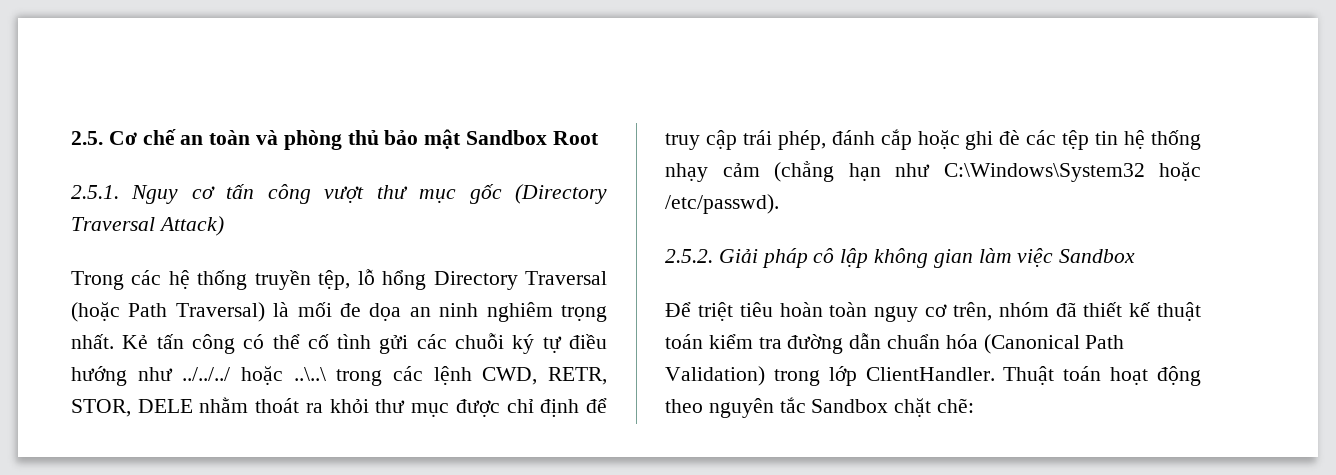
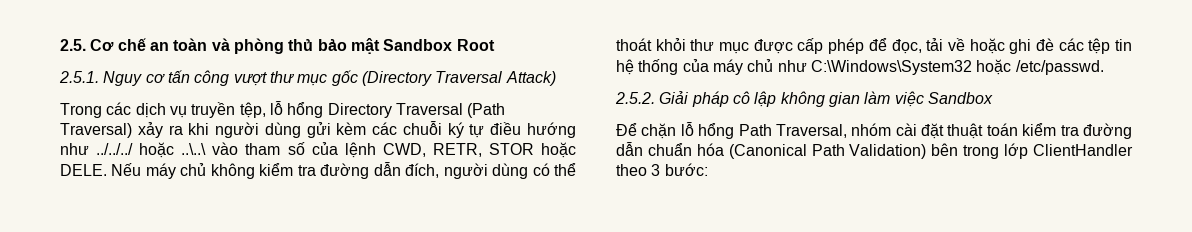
[168,270,248,290] hệ thống -> [135,103,187,118] dịch vụ
[71,302,607,322] [71,334,409,354] (hoặc Path Traversal) là mối đe dọa an ninh nghiêm trọng nhất. Kẻ tấn công có thể cố tình gửi -> [467,103,506,118] [60,122,367,138] (Path Traversal) xảy ra khi người dùng gửi kèm
[336,366,607,386] [71,397,608,417] [665,129,912,150] trong các lệnh CWD, RETR, STOR, DELE nhằm thoát ra khỏi thư mục được chỉ định để truy cập trái phép, đánh cắp -> [212,142,576,158] [60,162,576,179] [616,38,965,54] vào tham số của lệnh CWD, RETR, STOR hoặc DELE. Nếu máy chủ không kiểm tra đường dẫn đích, người dùng có thể thoát khỏi thư mục được cấp phép để đọc, tải về
[665,161,881,182] nhạy cảm (chẳng hạn -> [682,59,774,75] của máy chủ
[665,194,779,214] /etc/passwd). -> [1015,60,1104,75] /etc/passwd.
[697,302,1152,322] triệt tiêu hoàn toàn nguy cơ trên, nhóm đã thiết kế -> [641,122,945,139] chặn lỗ hổng Path Traversal, nhóm cài đặt
(765, 376) none -> [931,143,959,156] bên
[865,366,1201,386] [665,397,975,418] ClientHandler. Thuật toán hoạt động theo nguyên tắc Sandbox chặt chẽ: -> [1033,144,1133,156] [616,163,708,176] ClientHandler theo 3 bước:

